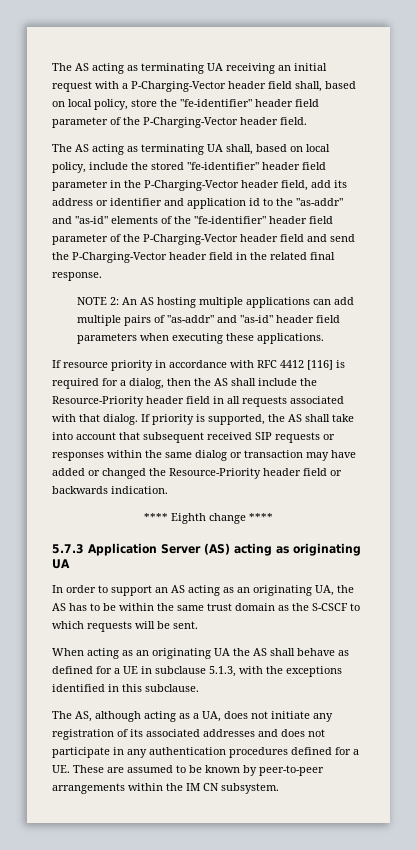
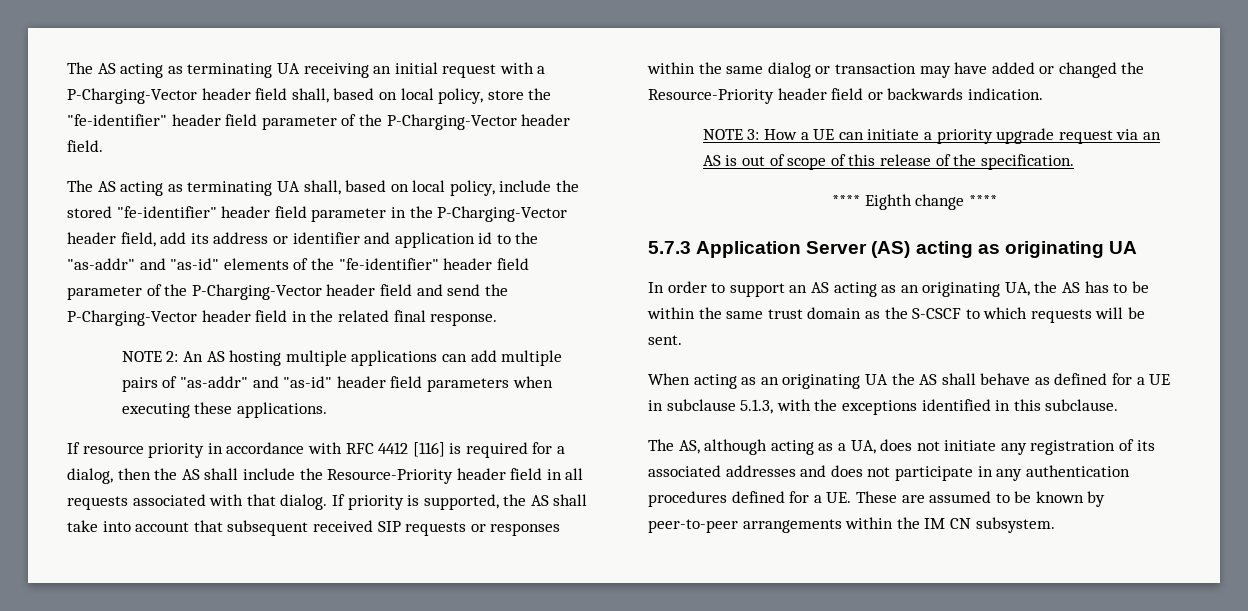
(168, 490) none -> [702,128,1161,144] [702,154,1074,170] // NOTE 3: How a UE can initiate a priority upgrade request via an AS is out of scope of this release of the specification.

